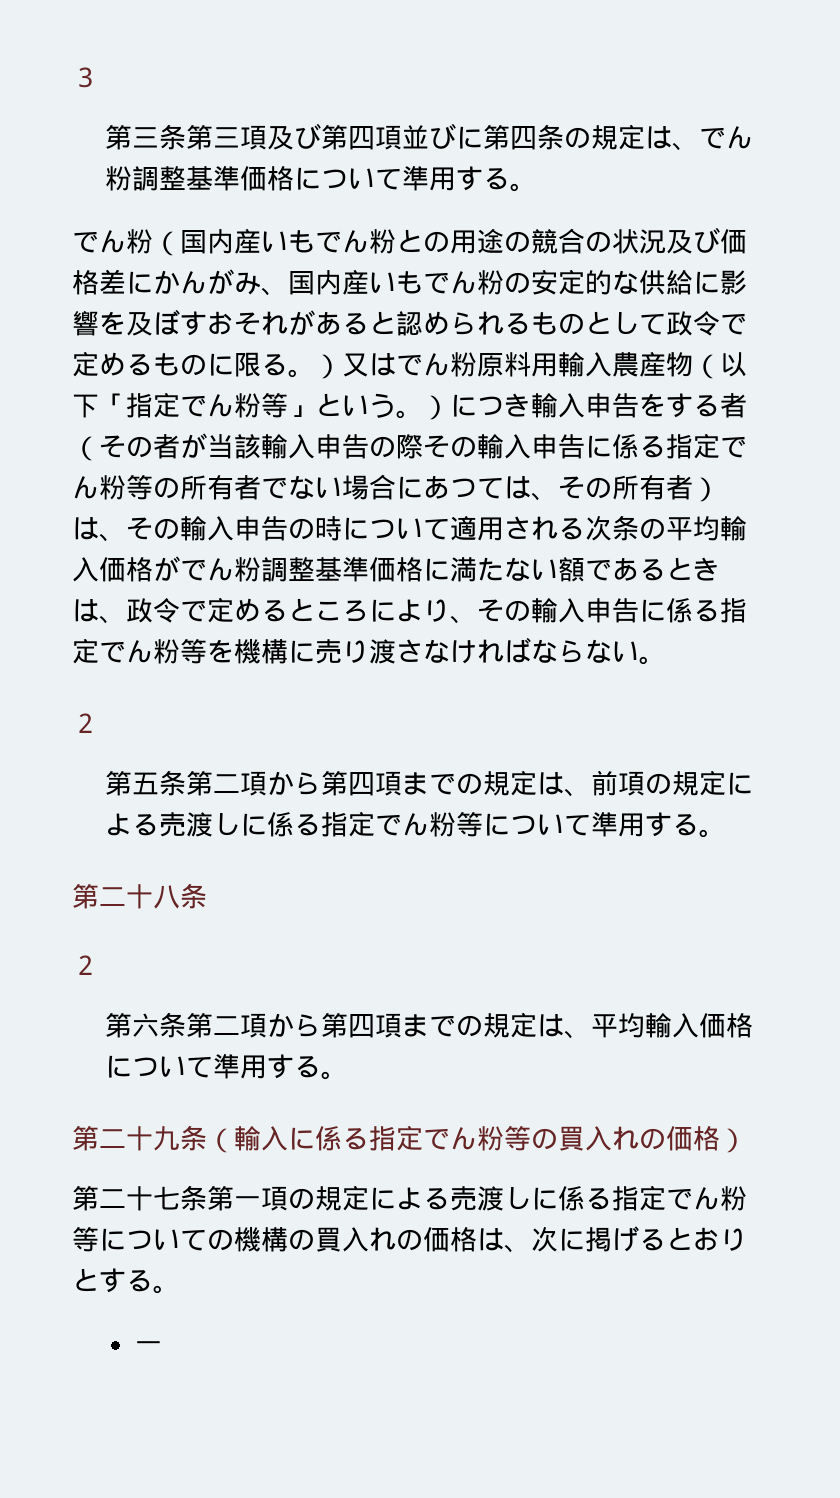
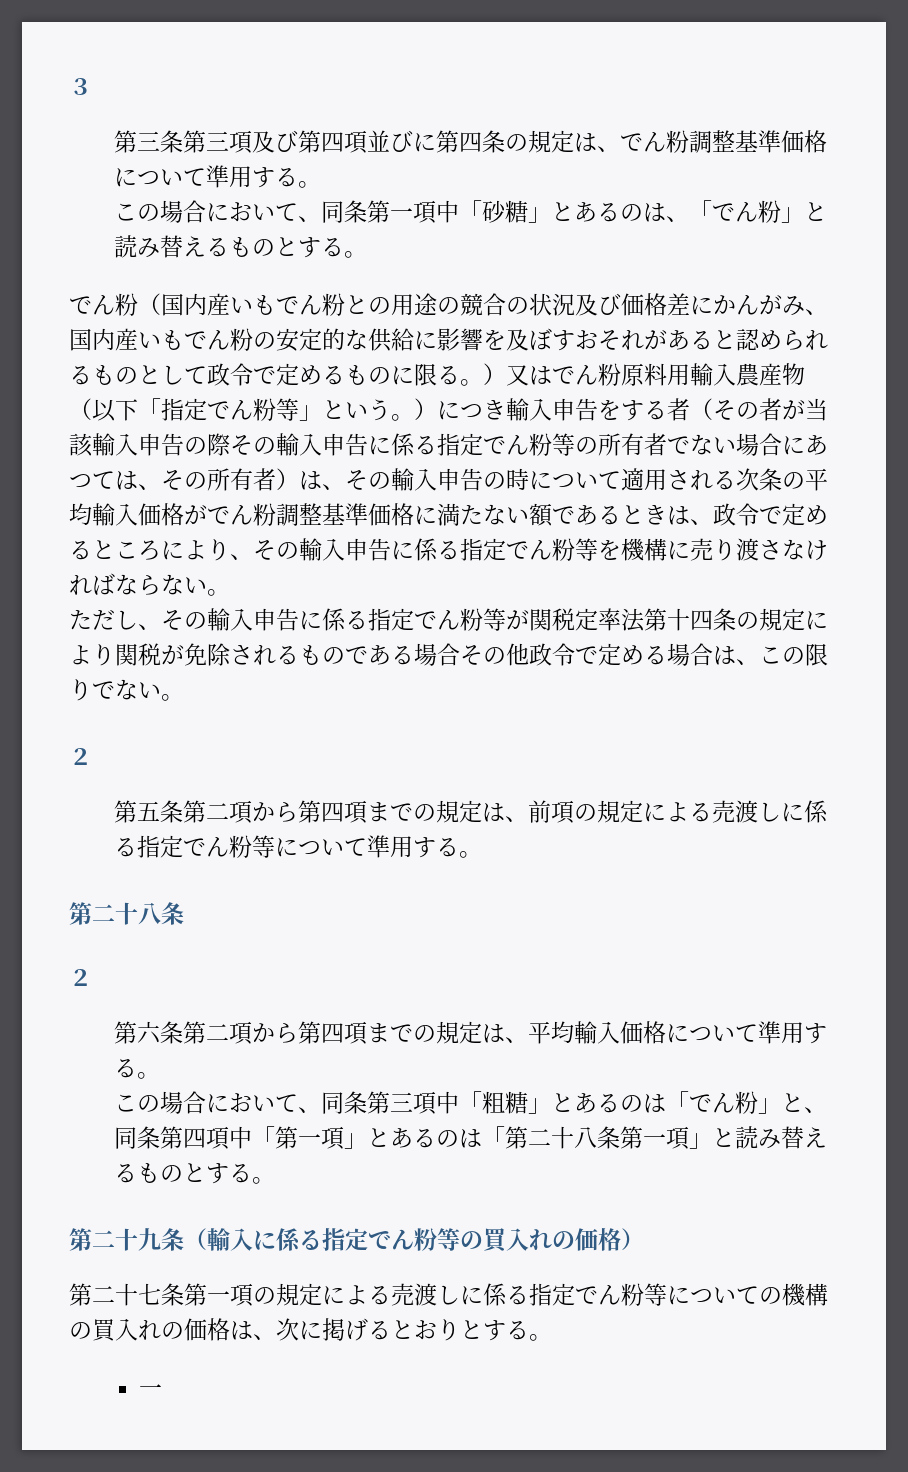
(538, 187) none -> [114,200,828,224] [114,235,368,258] // この場合において、同条第一項中「砂糖」とあるのは、「でん粉」と読み替えるものとする。
(666, 660) none -> [69,608,828,632] [69,643,828,666] [69,679,184,701] // ただし、その輸入申告に係る指定でん粉等が関税定率法第十四条の規定により関税が免除されるものである場合その他政令で定める場合は、この限りでない。
(349, 1075) none -> [114,1091,828,1115] [114,1126,828,1150] [114,1163,276,1184] // この場合において、同条第三項中「粗糖」とあるのは「でん粉」と、同条第四項中「第一項」とあるのは「第二十八条第一項」と読み替えるものとする。

